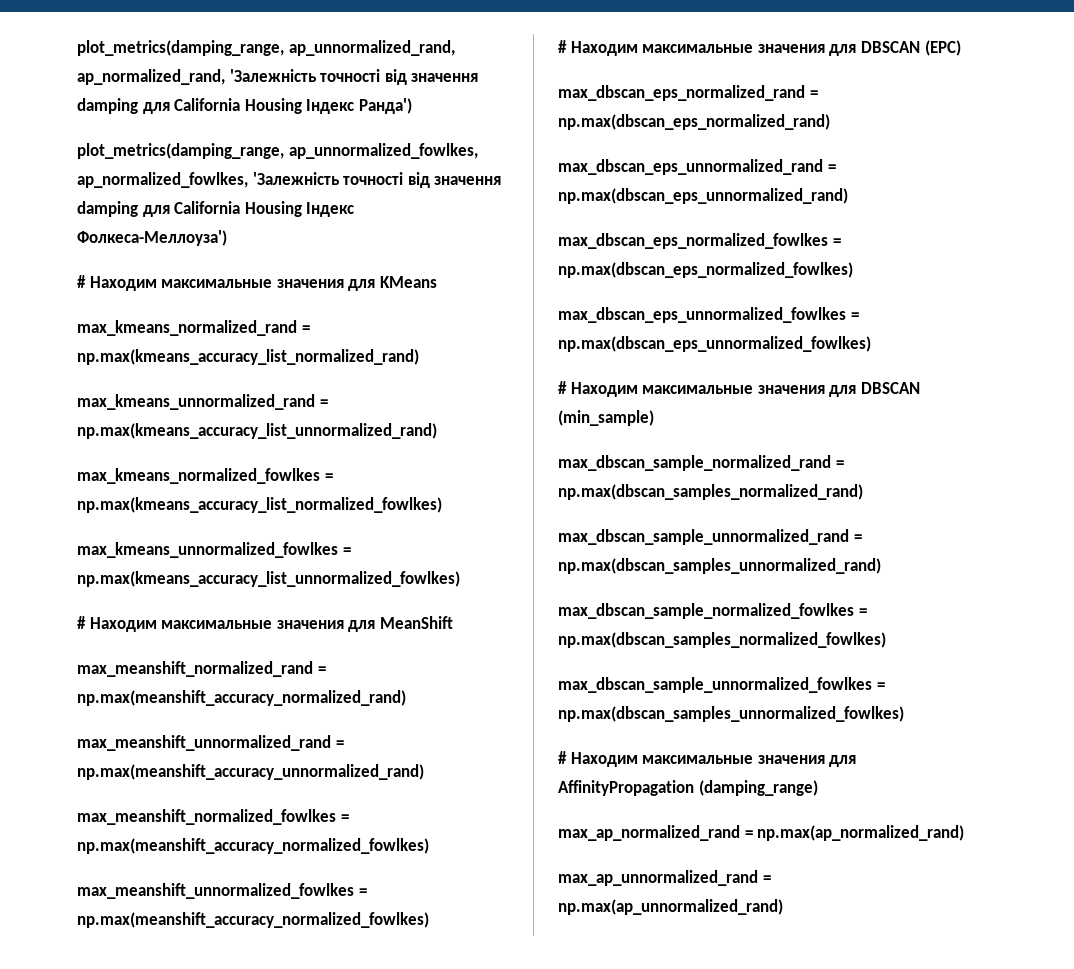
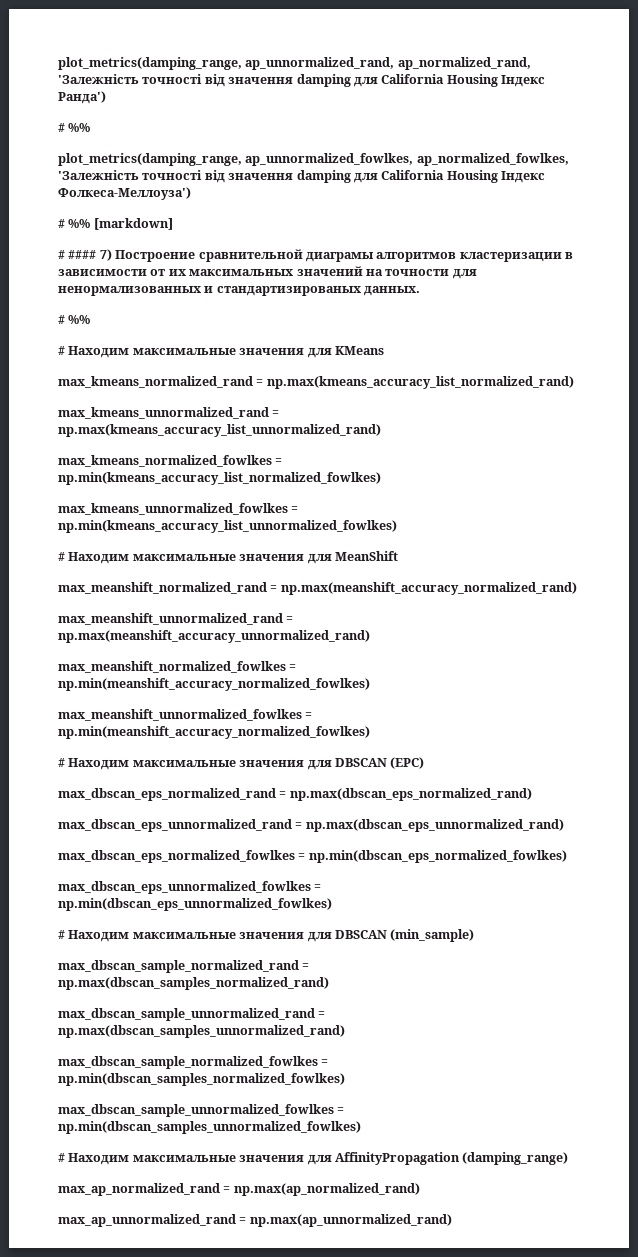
(412, 106) none -> [58,123,91,132] // # %%
(227, 238) none -> [58,218,173,230] [58,249,573,262] [58,266,477,279] [58,286,421,296] [58,315,91,324] // # %% [markdown] // # #### 7) Построение сравнительной диаграмы алгоритмов кластеризации в зависимости от их максимальных значений на точности для ненормализованных и стандартизированых данных. // # %%
[77,497,442,513] np.max(kmeans_accuracy_list_normalized_fowlkes) -> [58,472,381,485] np.min(kmeans_accuracy_list_normalized_fowlkes)
[77,571,460,587] np.max(kmeans_accuracy_list_unnormalized_fowlkes) -> [58,520,397,533] np.min(kmeans_accuracy_list_unnormalized_fowlkes)
[77,838,429,854] np.max(meanshift_accuracy_normalized_fowlkes) -> [58,678,370,691] np.min(meanshift_accuracy_normalized_fowlkes)
[77,912,429,928] np.max(meanshift_accuracy_normalized_fowlkes) -> [58,726,370,739] np.min(meanshift_accuracy_normalized_fowlkes)
[558,262,853,278] np.max(dbscan_eps_normalized_fowlkes) -> [308,850,567,863] np.min(dbscan_eps_normalized_fowlkes)
[558,336,871,352] np.max(dbscan_eps_unnormalized_fowlkes) -> [58,898,332,911] np.min(dbscan_eps_unnormalized_fowlkes)
[558,632,886,648] np.max(dbscan_samples_normalized_fowlkes) -> [58,1073,345,1086] np.min(dbscan_samples_normalized_fowlkes)
[558,706,904,722] np.max(dbscan_samples_unnormalized_fowlkes) -> [58,1121,361,1134] np.min(dbscan_samples_unnormalized_fowlkes)

